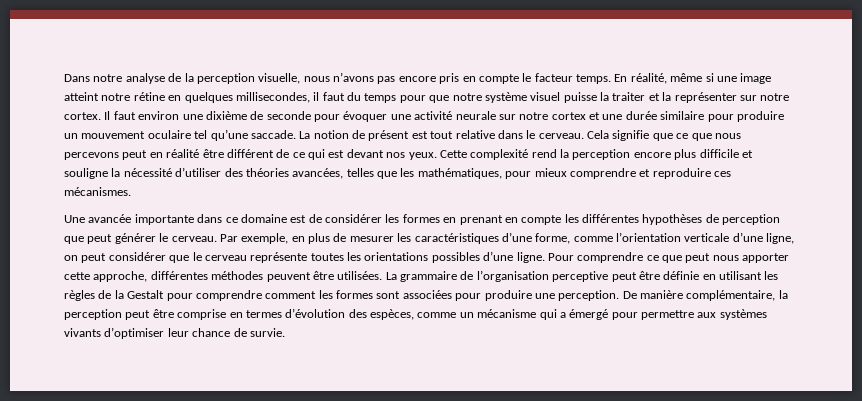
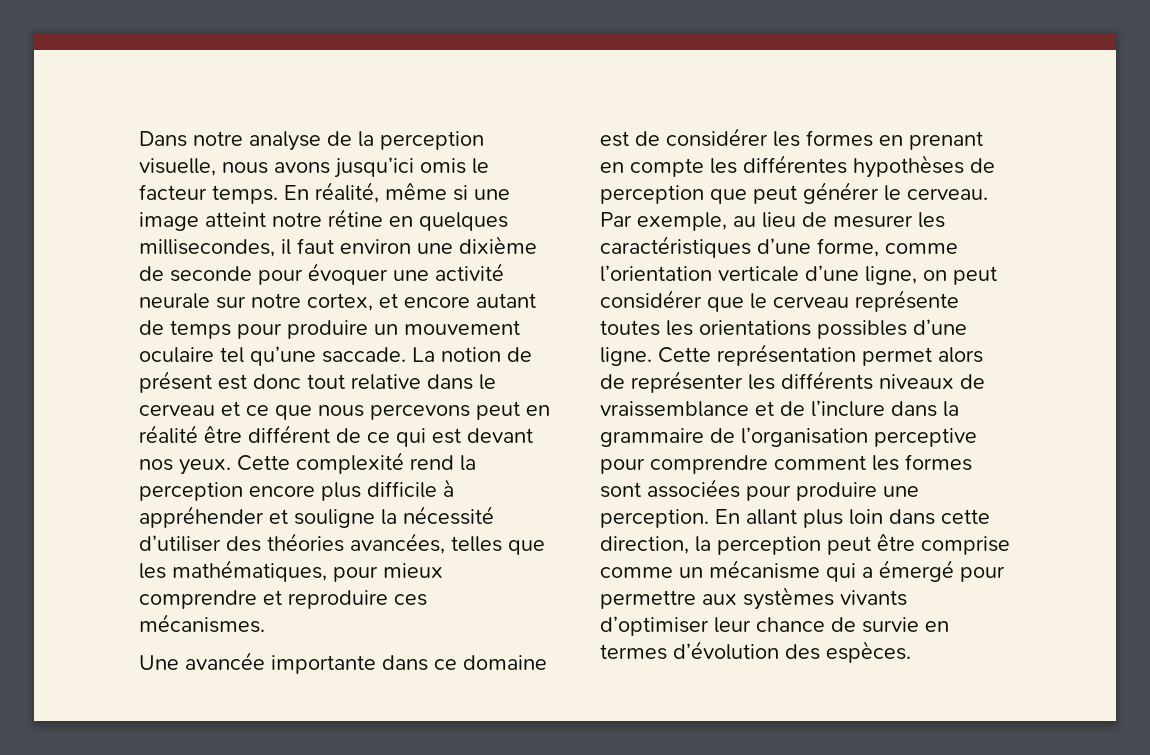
[333,72,519,84] n’avons pas encore pris en compte -> [274,157,466,178] avons jusqu’ici omis
[347,92,790,103] [64,111,136,120] du temps pour que notre système visuel puisse la traiter et la représenter sur notre cortex. Il faut -> (334, 246) none
[551,111,705,120] cortex et une durée similaire -> [307,293,536,311] [139,320,231,339] cortex, et encore autant de temps
(428, 135) none -> [253,374,301,389] donc
[538,130,673,141] cerveau. Cela signifie que -> [139,401,240,416] cerveau et
(739, 153) none -> [443,479,454,497] [139,506,264,528] à appréhender
[291,233,330,244] en plus -> [733,212,796,228] au lieu
[547,252,790,263] [64,270,779,282] [64,290,165,301] Pour comprendre ce que peut nous apporter cette approche, différentes méthodes peuvent être utilisées. La grammaire de l’organisation perceptive peut être définie en utilisant les règles de la Gestalt -> [658,344,983,366] [600,371,985,393] [600,400,959,417] [600,427,977,447] Cette représentation permet alors de représenter les différents niveaux de vraissemblance et de l’inclure dans la grammaire de l’organisation perceptive
[622,290,776,301] De manière complémentaire, -> [715,509,990,528] [600,536,689,554] En allant plus loin dans cette direction,
[229,308,414,320] en termes d’évolution des espèces, -> (1010, 545) none
[249,328,285,337] survie. -> [862,617,949,633] [600,641,911,663] survie en termes d’évolution des espèces.

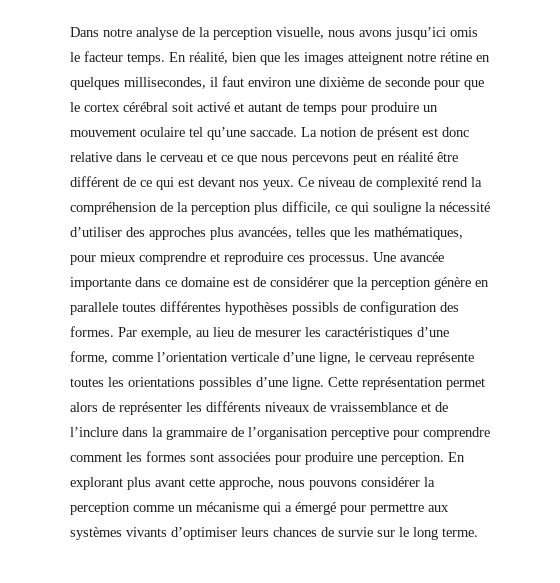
[385,183,510,201] [139,212,266,231] même si une image atteint -> [232,52,403,65] bien que les images atteignent
[308,263,504,285] [139,293,470,311] évoquer une activité neurale sur notre cortex, et encore -> [464,80,484,90] [70,102,244,112] que le cortex cérébral soit activé et
[307,374,345,389] tout -> (469, 132) none
[237,452,476,474] [139,479,454,501] [139,506,288,528] Cette complexité rend la perception encore plus difficile à appréhender et -> [298,177,482,190] [70,201,369,215] Ce niveau de complexité rend la compréhension de la perception plus difficile, ce qui
[267,533,344,552] théories -> [149,227,234,240] approches plus
[139,614,265,633] mécanismes. // -> [309,255,369,265] processus.
[773,130,983,150] [600,155,995,178] [600,182,988,204] les formes en prenant en compte les différentes hypothèses de perception que peut générer le cerveau. -> [333,277,489,290] [70,301,459,315] [70,326,114,337] que la perception génère en parallele toutes différentes hypothèses possibls de configuration des formes.
[923,266,997,285] [600,290,744,312] on peut considérer que -> (351, 358) none
[746,509,990,528] [600,534,1010,555] allant plus loin dans cette direction, la perception peut être comprise -> [70,477,435,490] [70,502,130,515] explorant plus avant cette approche, nous pouvons considérer la perception
[714,617,949,633] [600,641,911,663] leur chance de survie en termes d’évolution des espèces. -> [241,527,478,540] leurs chances de survie sur le long terme.

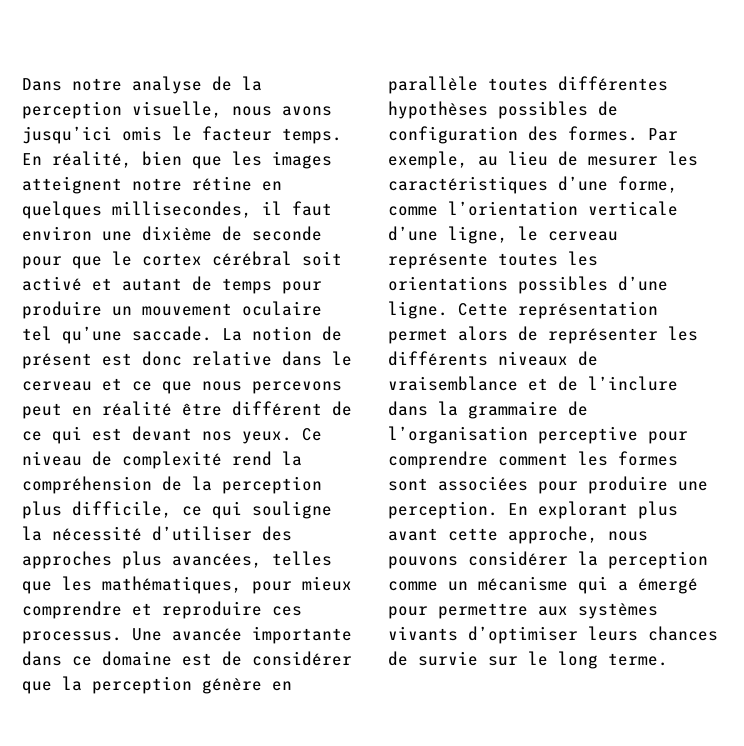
[70,302,118,315] parallele -> [388,76,478,94] parallèle
[292,302,339,315] possibls -> [498,101,588,119] possibles
[330,402,417,412] vraissemblance -> [388,376,518,391] vraisemblance

